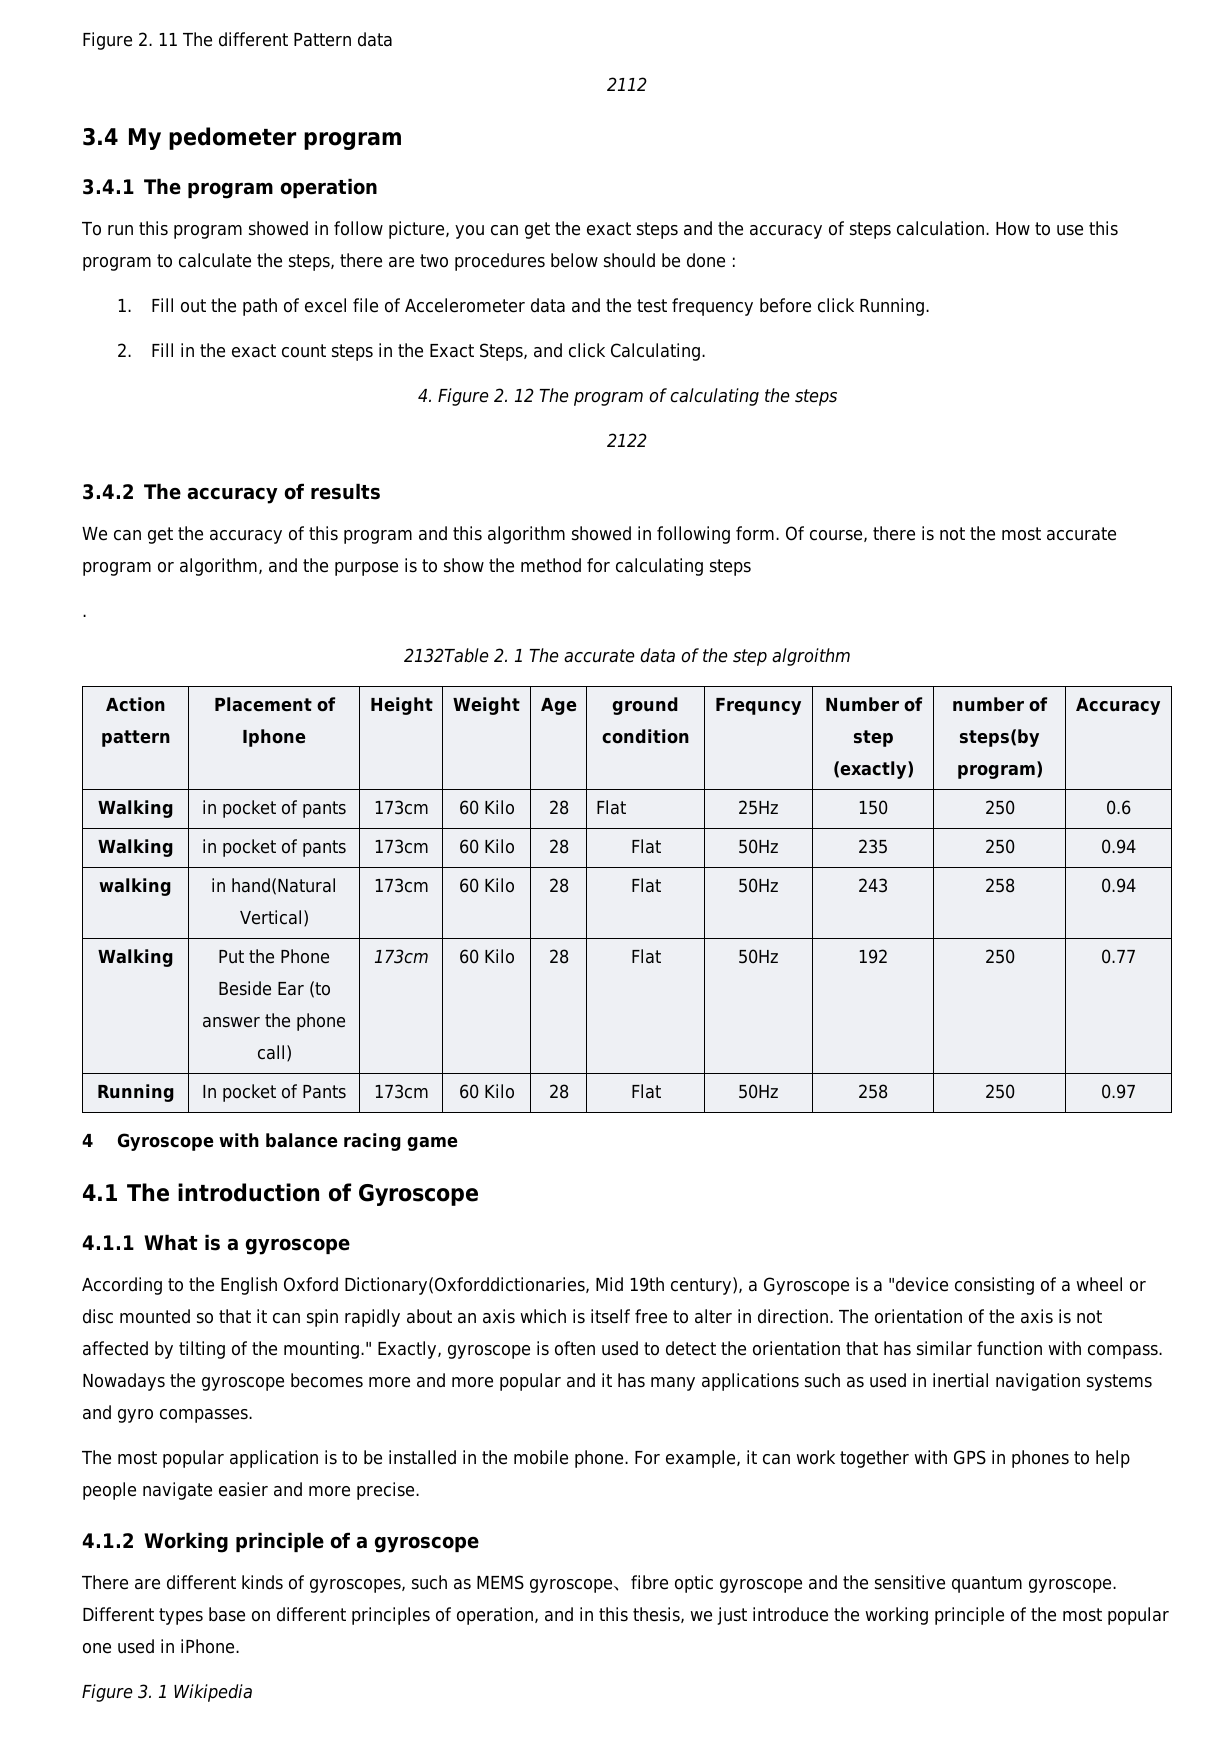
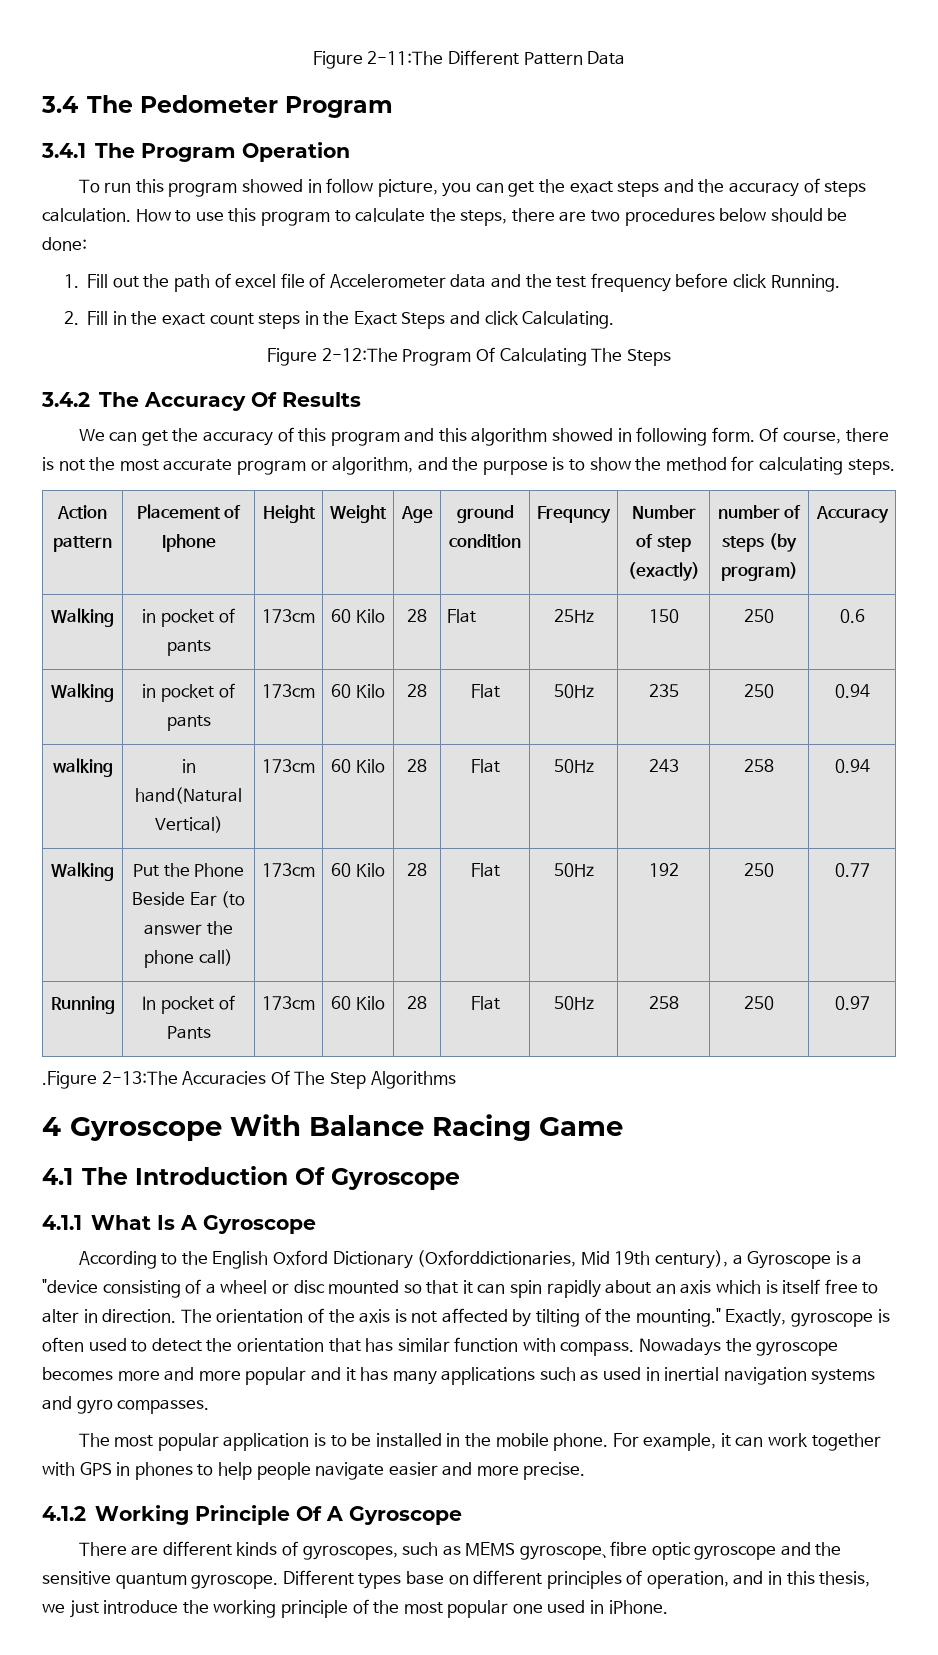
[82,32,393,50] [607,77,647,91] [82,127,403,150] [82,178,378,199] Figure 2. 11 The different Pattern data // 2112 // 3.4 My pedometer program // 3.4.1 The program operation -> [312,50,626,69] [41,95,393,118] [41,142,350,162] Figure 2-11:The Different Pattern Data // 3.4 The Pedometer Program // 3.4.1 The Program Operation
[686,253,736,268] done : -> [42,237,87,251] done:
[479,343,529,361] Steps, -> [401,312,446,329] Steps
[417,388,838,406] [607,433,647,447] 4. Figure 2. 12 The program of calculating the steps // 2122 -> [267,347,671,366] Figure 2-12:The Program Of Calculating The Steps
[187,483,381,504] accuracy of results -> [143,392,361,411] Accuracy Of Results
[709,559,751,576] [82,614,87,617] [403,648,851,666] steps // . // 2132Table 2. 1 The accurate data of the step algroithm -> [847,459,895,475] steps.
[959,729,1040,747] steps(by -> [722,533,797,552] steps (by
[82,1133,458,1151] 4 Gyroscope with balance racing game -> [42,1070,456,1089] [42,1114,623,1141] .Figure 2-13:The Accuracies Of The Step Algorithms // 4 Gyroscope With Balance Racing Game
[177,1183,352,1202] introduction of -> [134,1166,325,1185] Introduction Of
[204,1234,350,1255] is a gyroscope -> [156,1215,316,1234] Is A Gyroscope
[344,1277,590,1295] Dictionary(Oxforddictionaries, -> [332,1250,577,1269] Dictionary (Oxforddictionaries,
[234,1532,479,1553] principle of a gyroscope -> [194,1505,462,1525] Principle Of A Gyroscope
[82,1684,253,1702] // Figure 3. 1 Wikipedia -> (668, 1607) none

